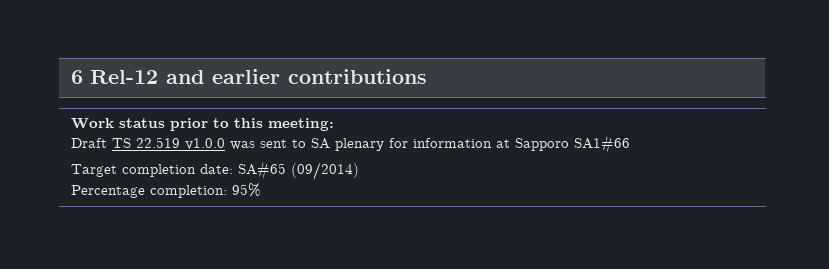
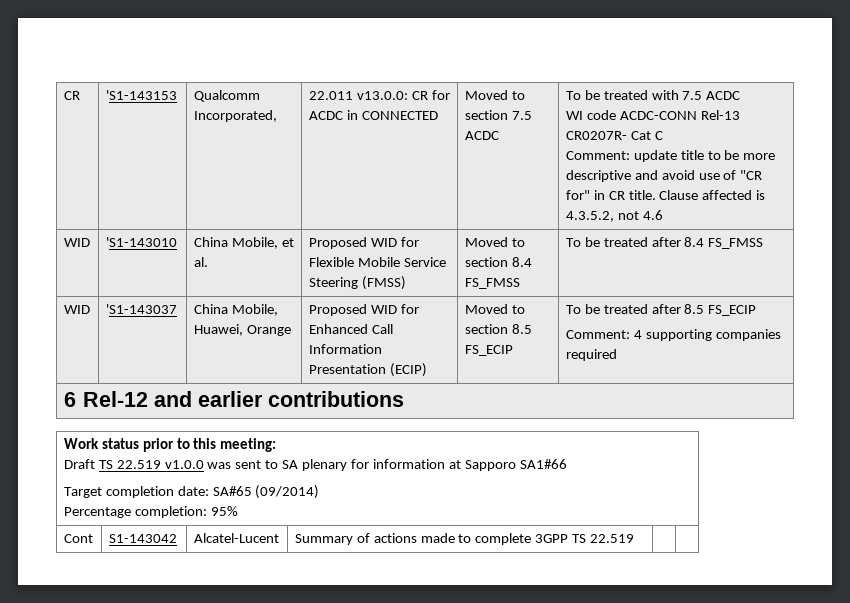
(70, 77) none -> [63,91,80,100] [105,90,177,100] [193,90,260,102] [193,110,277,122] [308,90,450,100] [308,110,438,120] [464,90,525,100] [464,110,532,120] [464,131,499,140] [565,90,741,100] [565,110,740,120] [565,131,663,140] [565,150,776,162] [565,170,763,182] [565,190,766,200] [565,210,663,222] [63,238,90,247] [105,237,177,247] [193,237,294,249] [193,257,208,267] [308,237,419,249] [308,257,446,267] [308,276,406,290] [464,237,525,247] [464,257,532,267] [464,278,520,289] [565,237,764,249] [63,305,90,314] [105,304,177,314] [193,304,278,316] [193,324,291,336] [308,304,419,316] [308,324,393,334] [308,344,382,354] [308,363,427,377] [464,304,525,314] [464,324,532,334] [464,345,513,356] [565,304,757,316] [565,329,781,341] [565,349,617,361] CR | 'S1-143153 | Qualcomm Incorporated, | 22.011 v13.0.0: CR for ACDC in CONNECTED | Moved to section 7.5 ACDC | To be treated with 7.5 ACDC // WI code ACDC-CONN Rel-13 CR0207R- Cat C // Comment: update title to be more descriptive and avoid use of "CR for" in CR title. Clause affected is 4.3.5.2, not 4.6 // WID | 'S1-143010 | China Mobile, et al. | Proposed WID for Flexible Mobile Service Steering (FMSS) | Moved to section 8.4 FS_FMSS | To be treated after 8.4 FS_FMSS // WID | 'S1-143037 | China Mobile, Huawei, Orange | Proposed WID for Enhanced Call Information Presentation (ECIP) | Moved to section 8.5 FS_ECIP | To be treated after 8.5 FS_ECIP // Comment: 4 supporting companies required //
(261, 190) none -> [63,534,93,543] [108,534,177,543] [193,533,279,543] [294,533,635,545] // Cont | S1-143042 | Alcatel-Lucent | Summary of actions made to complete 3GPP TS 22.519 | |

